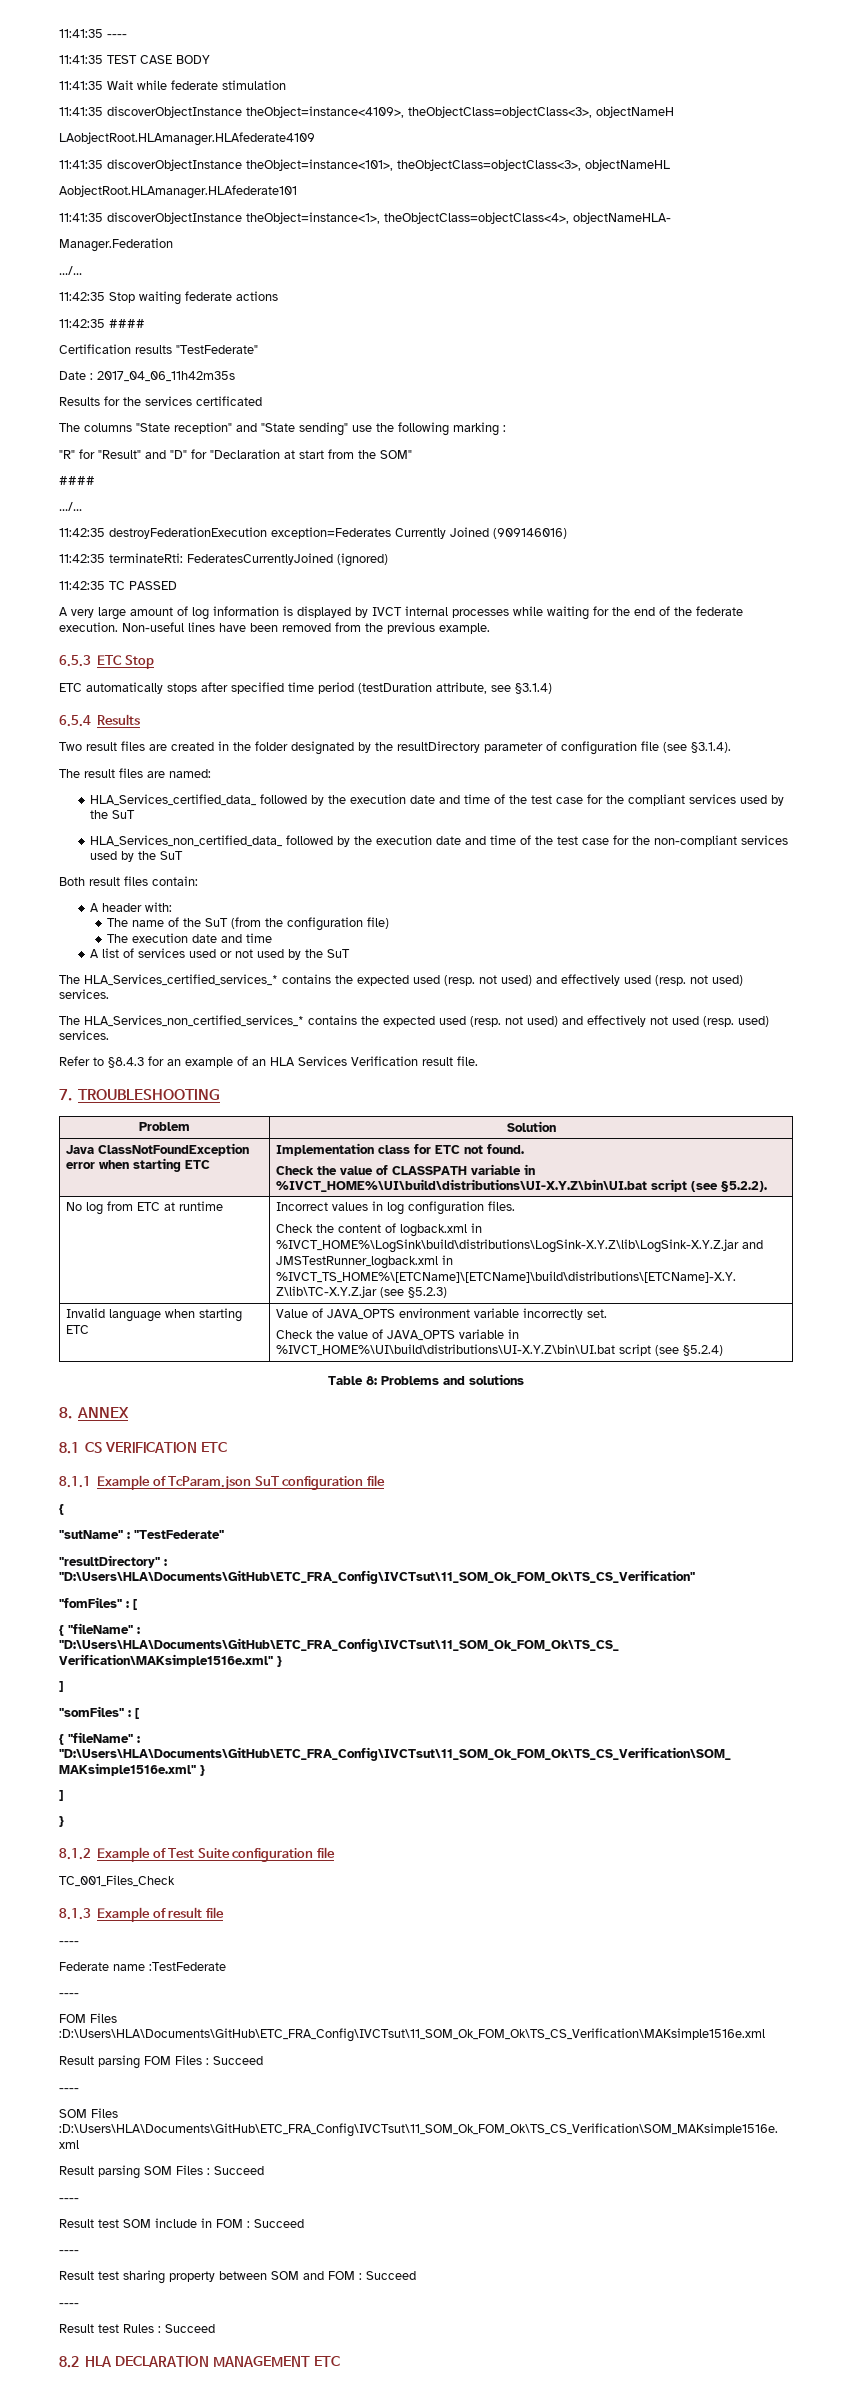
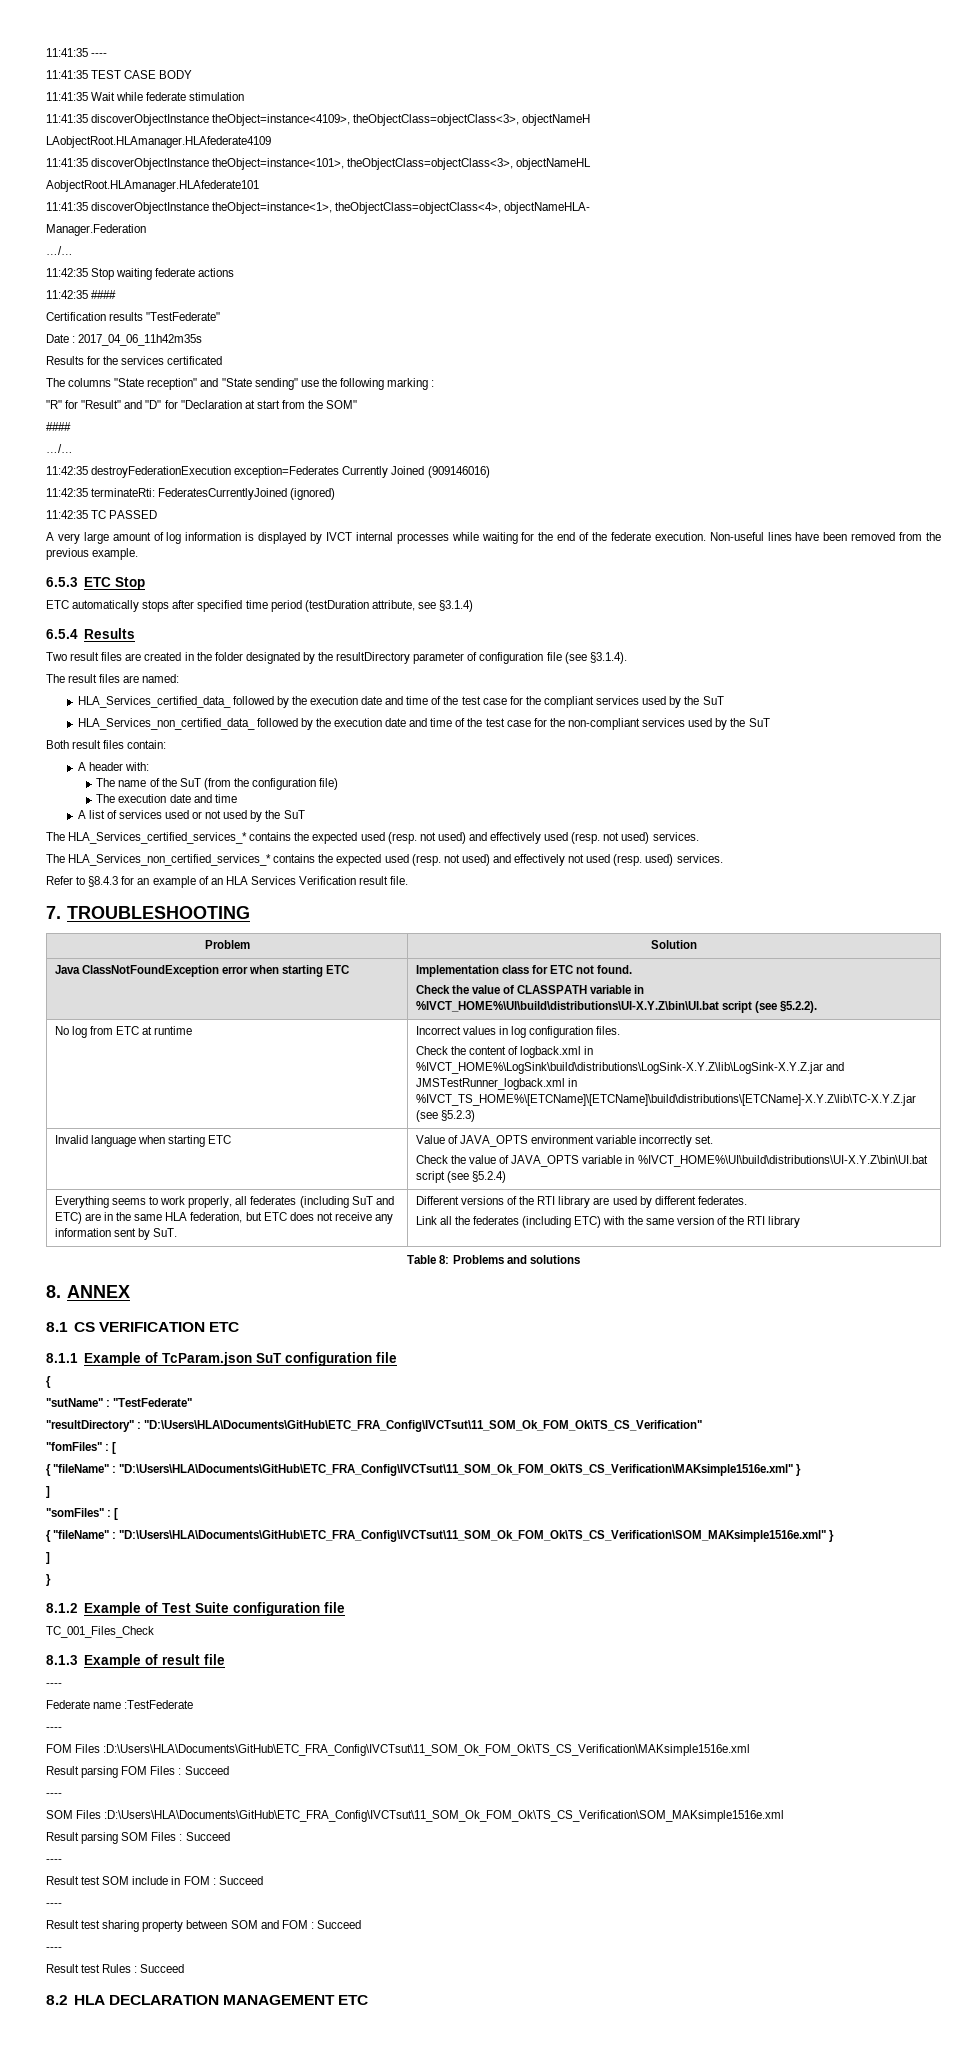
(723, 1350) none -> [54,1196,394,1208] [54,1212,394,1224] [54,1228,178,1240] [415,1196,747,1208] [415,1216,801,1228] // Everything seems to work properly, all federates (including SuT and ETC) are in the same HLA federation, but ETC does not receive any information sent by SuT. | Different versions of the RTI library are used by different federates. // Link all the federates (including ETC) with the same version of the RTI library

